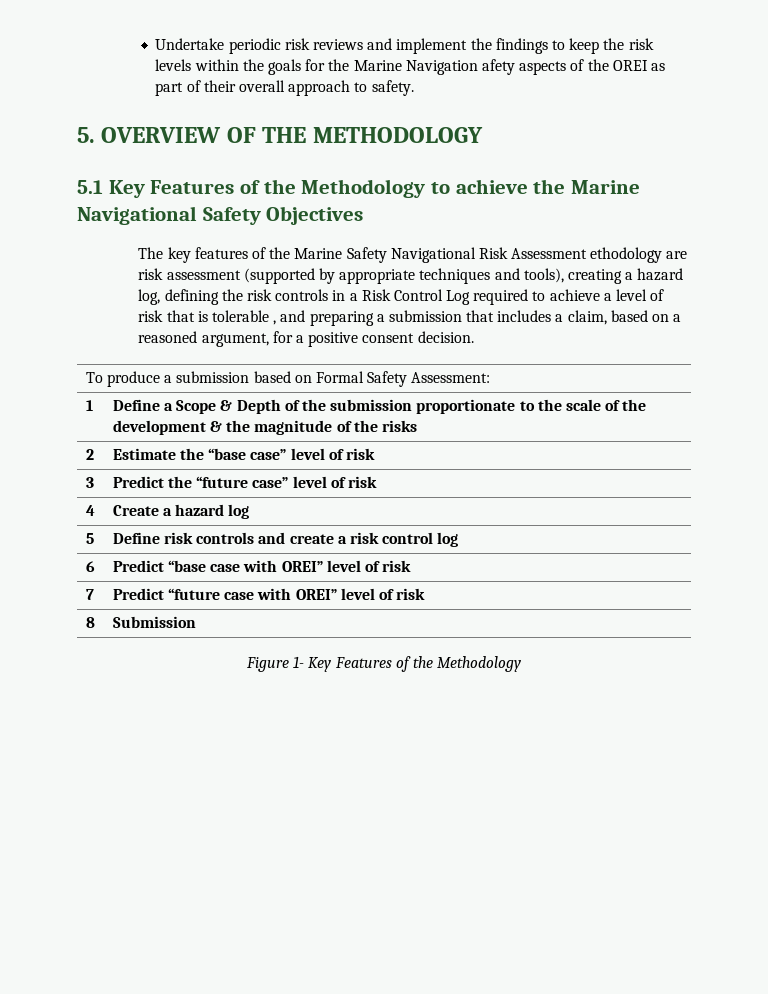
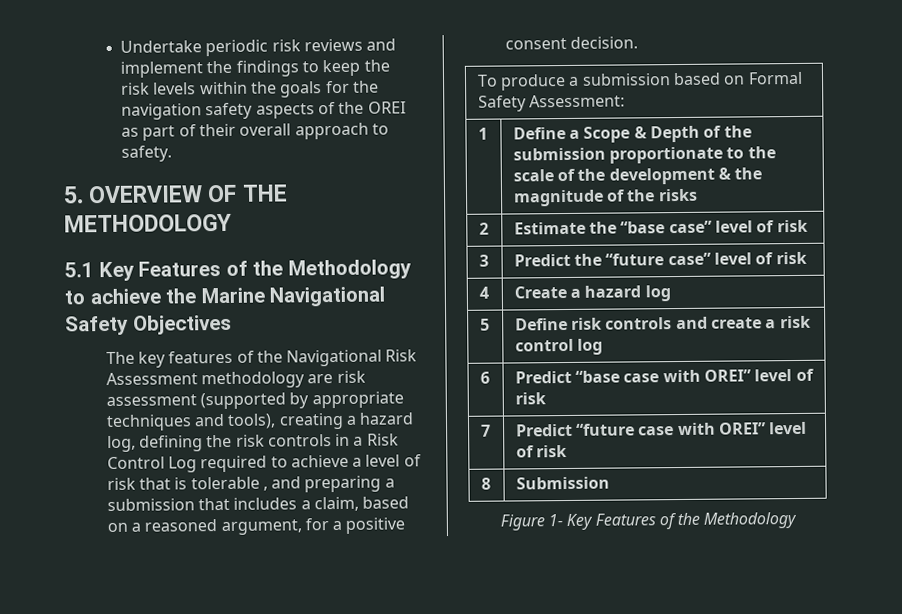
[353,59,515,75] Marine Navigation afety -> [121,102,254,120] navigation safety
[294,247,387,263] Marine Safety -> (283, 356) none
[590,247,663,263] ethodology -> [200,371,305,389] methodology

